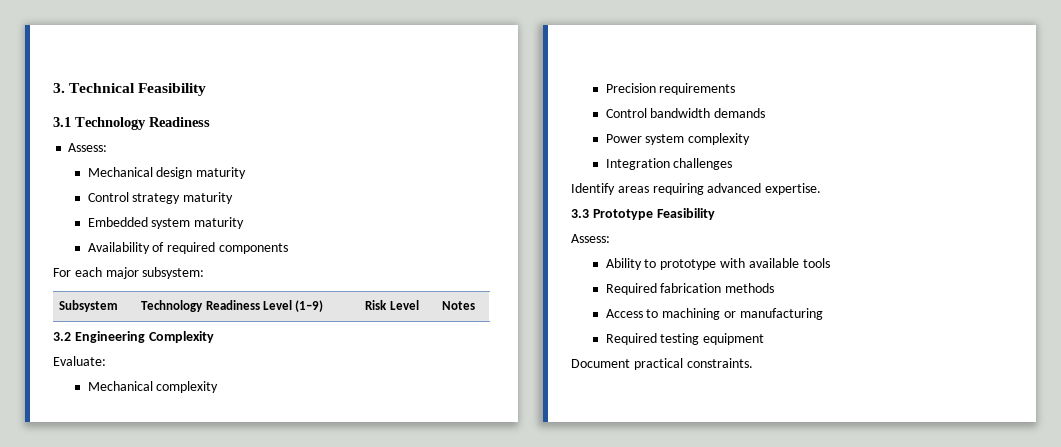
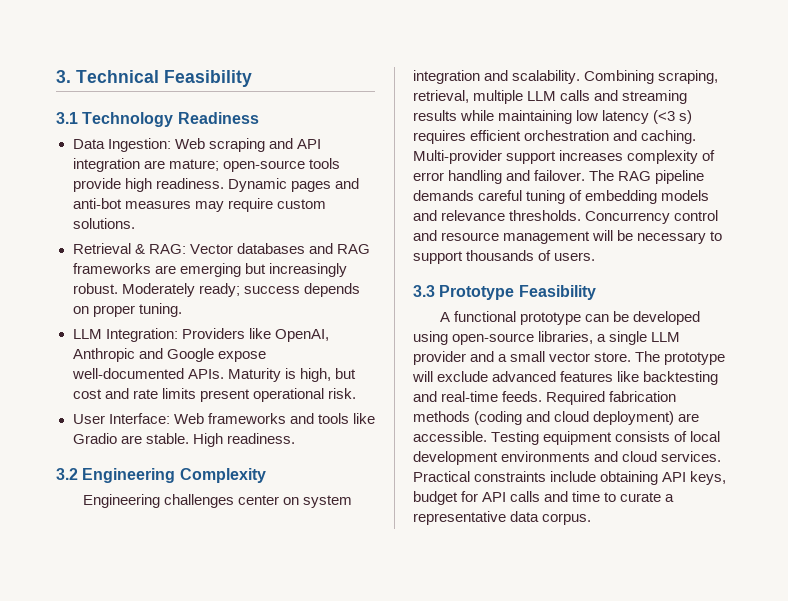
[68,143,108,152] [87,167,247,179] [87,192,234,204] [87,217,245,229] [87,242,288,254] [53,267,205,279] [59,300,119,312] [141,300,324,312] [365,300,419,310] [442,301,476,310] [53,331,214,343] [53,356,106,366] [87,381,219,393] [605,83,736,95] [605,108,766,118] [605,133,751,145] [605,158,733,170] [571,183,822,195] [571,208,715,220] [571,234,610,243] [605,258,830,270] [605,283,775,295] [605,308,823,320] [605,333,765,345] [571,358,753,370] Assess: // Mechanical design maturity // Control strategy maturity // Embedded system maturity // Availability of required components // For each major subsystem: // Subsystem | Technology Readiness Level (1–9) | Risk Level | Notes // 3.2 Engineering Complexity // Evaluate: // Mechanical complexity // Precision requirements // Control bandwidth demands // Power system complexity // Integration challenges // Identify areas requiring advanced expertise. // 3.3 Prototype Feasibility // Assess: // Ability to prototype with available tools // Required fabrication methods // Access to machining or manufacturing // Required testing equipment // Document practical constraints. -> [72,138,321,152] [72,158,340,172] [72,178,359,192] [72,198,326,212] [72,218,135,229] [72,243,370,254] [72,263,347,277] [72,283,360,297] [72,303,182,317] [72,328,329,342] [72,348,266,362] [71,368,356,382] [72,388,356,402] [72,413,375,424] [72,433,295,447] [56,468,266,483] [83,494,353,508] [413,70,719,84] [413,90,688,104] [413,110,693,124] [413,130,697,144] [413,150,716,164] [413,170,705,184] [413,190,710,204] [413,210,719,224] [413,230,723,244] [413,250,596,264] [413,285,596,300] [440,311,701,325] [413,331,681,345] [413,351,726,365] [412,371,719,385] [413,391,677,405] [413,411,700,425] [413,431,721,445] [413,451,722,465] [413,471,727,485] [413,491,675,505] [413,511,592,525] Data Ingestion: Web scraping and API integration are mature; open-source tools provide high readiness. Dynamic pages and anti-bot measures may require custom solutions. // Retrieval & RAG: Vector databases and RAG frameworks are emerging but increasingly robust. Moderately ready; success depends on proper tuning. // LLM Integration: Providers like OpenAI, Anthropic and Google expose well-documented APIs. Maturity is high, but cost and rate limits present operational risk. // User Interface: Web frameworks and tools like Gradio are stable. High readiness. // 3.2 Engineering Complexity // Engineering challenges center on system integration and scalability. Combining scraping, retrieval, multiple LLM calls and streaming results while maintaining low latency (<3 s) requires efficient orchestration and caching. Multi-provider support increases complexity of error handling and failover. The RAG pipeline demands careful tuning of embedding models and relevance thresholds. Concurrency control and resource management will be necessary to support thousands of users. // 3.3 Prototype Feasibility // A functional prototype can be developed using open-source libraries, a single LLM provider and a small vector store. The prototype will exclude advanced features like backtesting and real-time feeds. Required fabrication methods (coding and cloud deployment) are accessible. Testing equipment consists of local development environments and cloud services. Practical constraints include obtaining API keys, budget for API calls and time to curate a representative data corpus.

